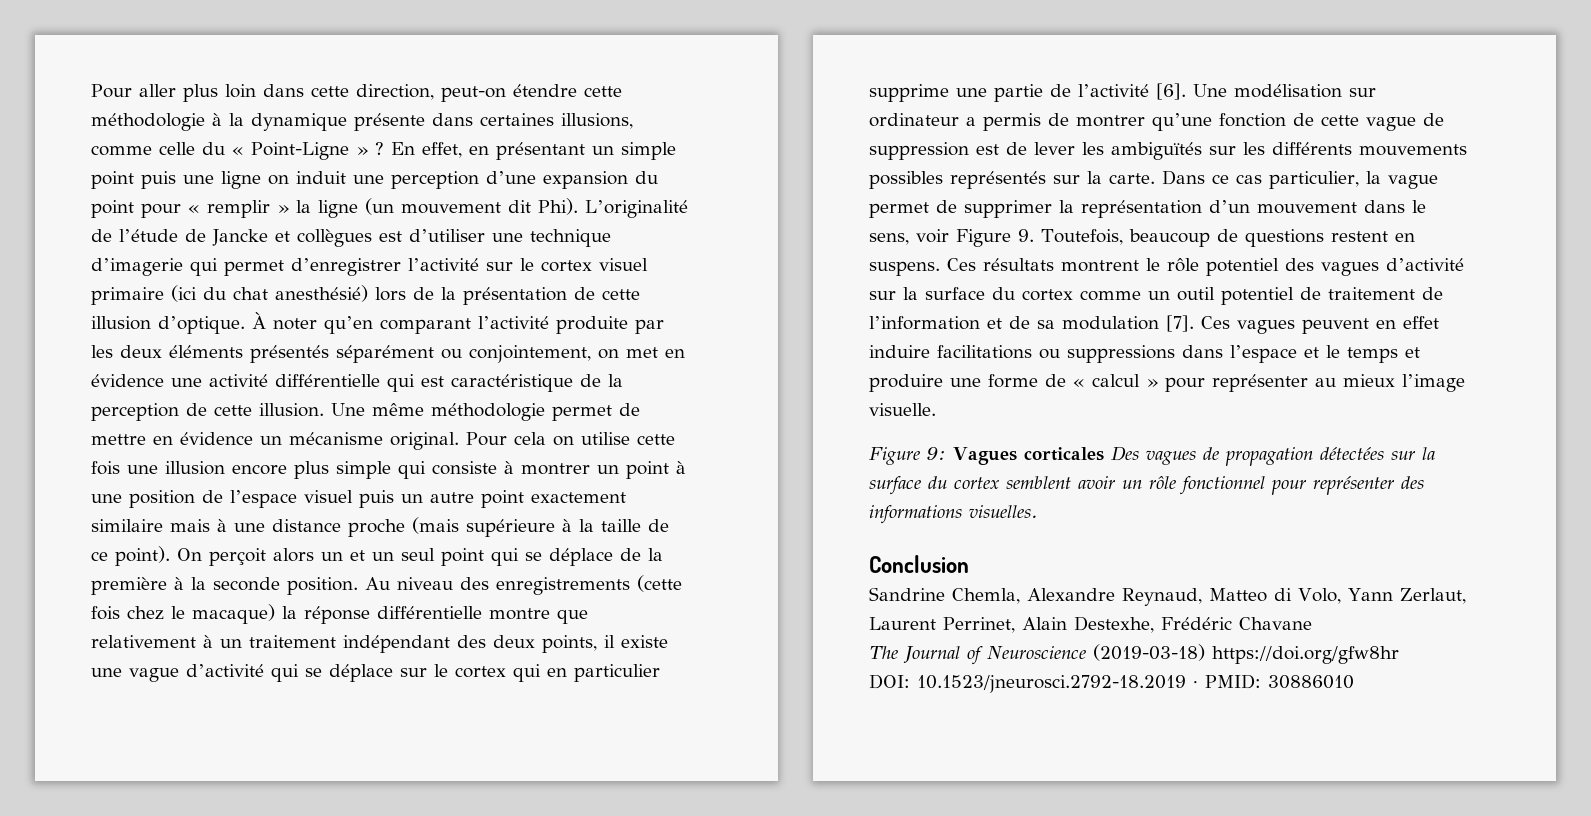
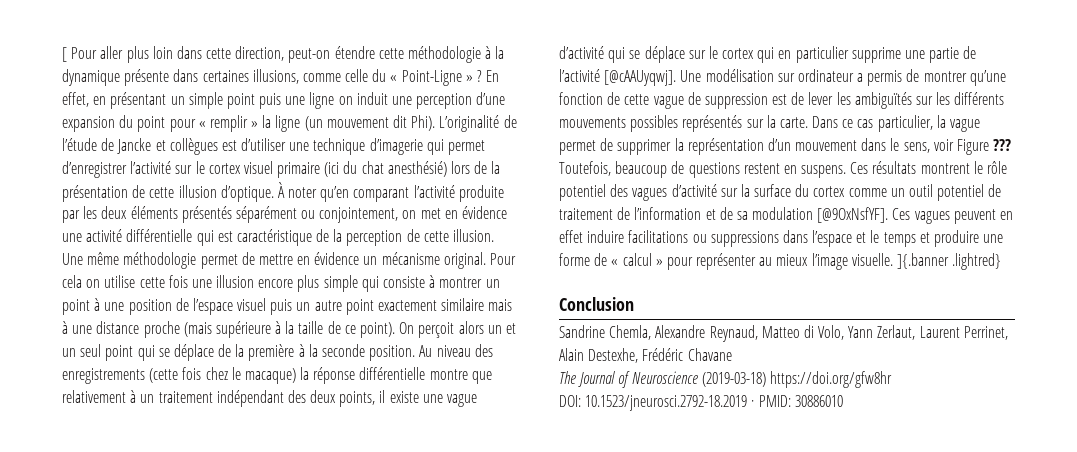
(91, 91) none -> [62,47,67,62] [
[1156,83,1186,100] [6]. -> [604,70,677,86] [@cAAUyqwj].
[1018,229,1034,242] 9. -> [993,139,1012,151] ???
[1166,315,1194,332] [7]. -> [817,207,889,223] [@9OxNsfYF].
[869,446,1435,466] [869,476,1424,495] [869,505,1038,524] // Figure 9: Vagues corticales Des vagues de propagation détectées sur la surface du cortex semblent avoir un rôle fonctionnel pour représenter des informations visuelles. -> [897,253,1002,270] ]{.banner .lightred}

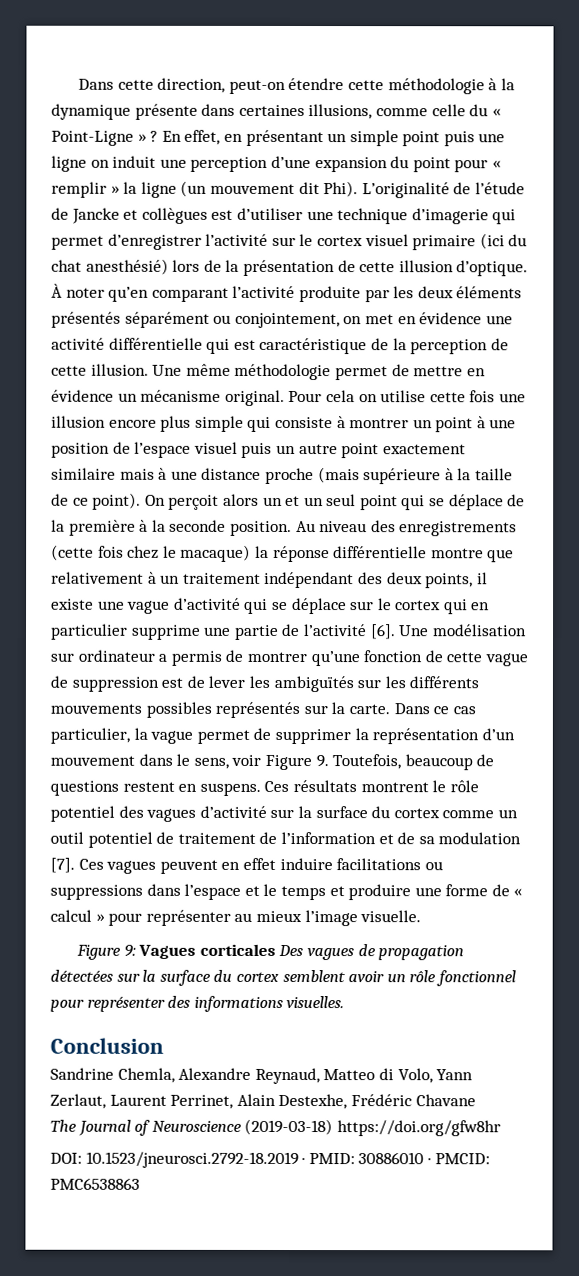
[62,46,202,63] [ Pour aller plus loin dans -> [78,78,115,90] Dans
[604,70,677,86] [@cAAUyqwj]. -> [369,624,396,640] [6].
[993,139,1012,151] ??? -> [315,755,329,768] 9.
[817,207,889,223] [@9OxNsfYF]. -> [50,857,75,873] [7].
[897,253,1002,270] ]{.banner .lightred} -> [76,943,465,961] [50,969,516,987] [50,995,345,1012] // Figure 9: Vagues corticales Des vagues de propagation détectées sur la surface du cortex semblent avoir un rôle fonctionnel pour représenter des informations visuelles.
(843, 401) none -> [427,1153,490,1165] [50,1177,140,1190] · PMCID: PMC6538863

